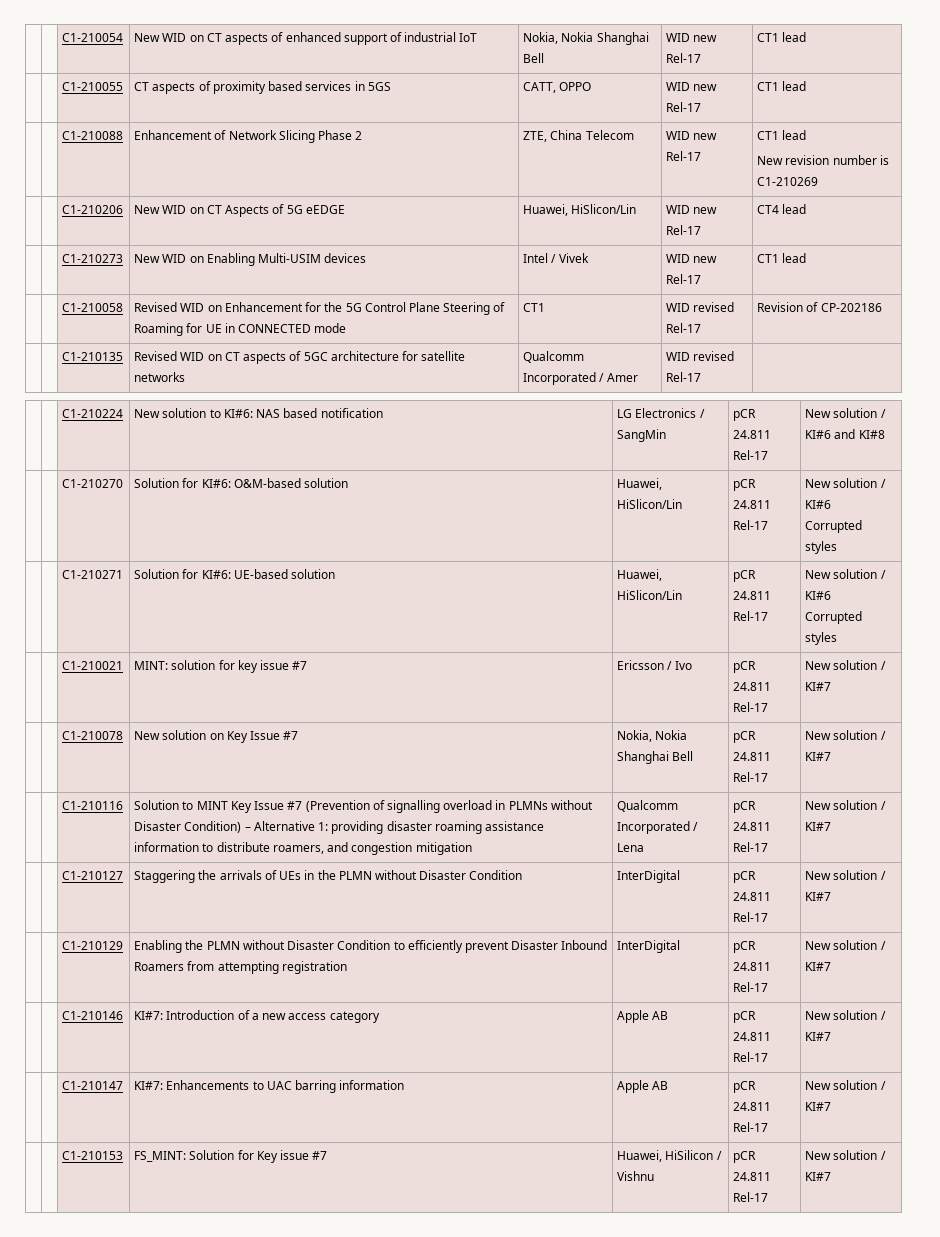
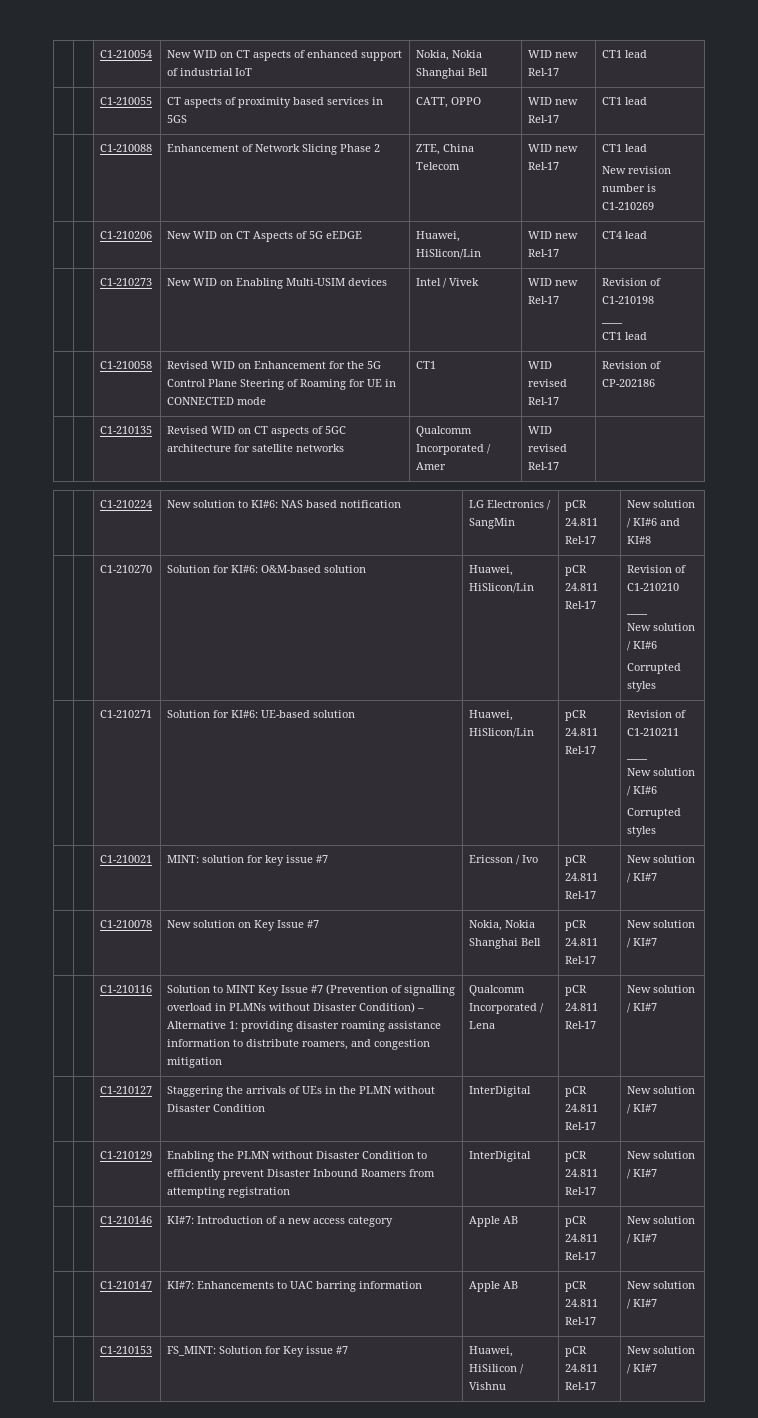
(702, 279) none -> [602,278,662,286] [602,296,655,304] [601,322,624,324] Revision of C1-210198 // ____ //
(769, 525) none -> [627,565,687,573] [627,583,680,591] [626,613,649,615] Revision of C1-210210 // ____ //
(769, 616) none -> [627,710,687,718] [627,728,680,736] [626,758,649,760] Revision of C1-210211 // ____ //

